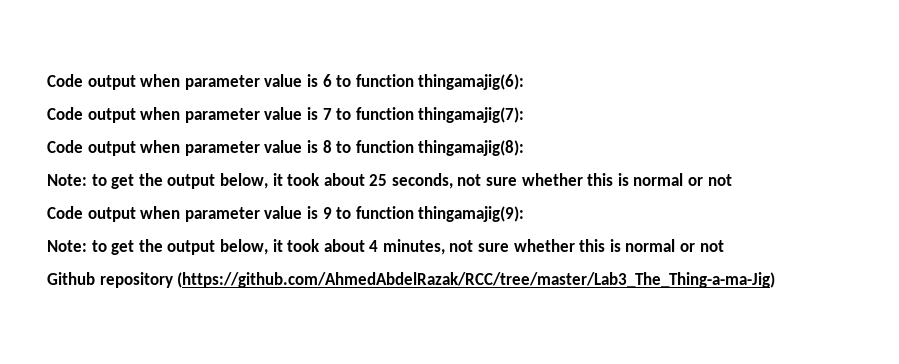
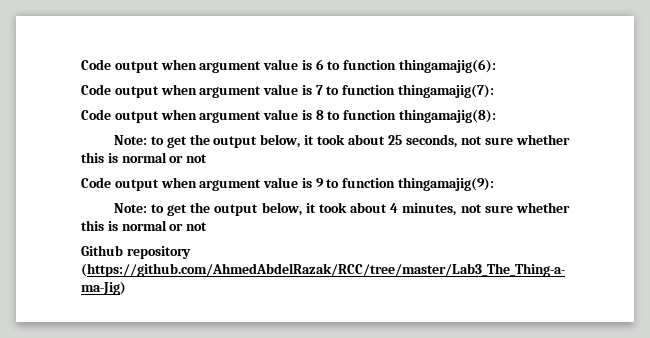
[47,74,260,90] Code output when parameter -> [81,59,262,73] Code output when argument
[184,108,260,123] parameter -> [199,86,262,98] argument
[184,141,260,156] parameter -> [199,111,262,123] argument
[184,207,260,222] parameter -> [199,179,262,191] argument

